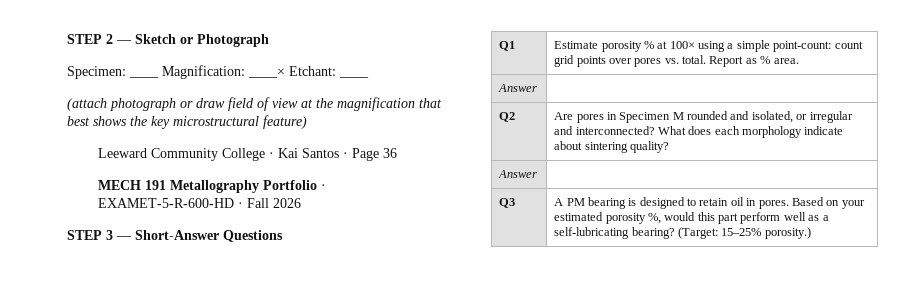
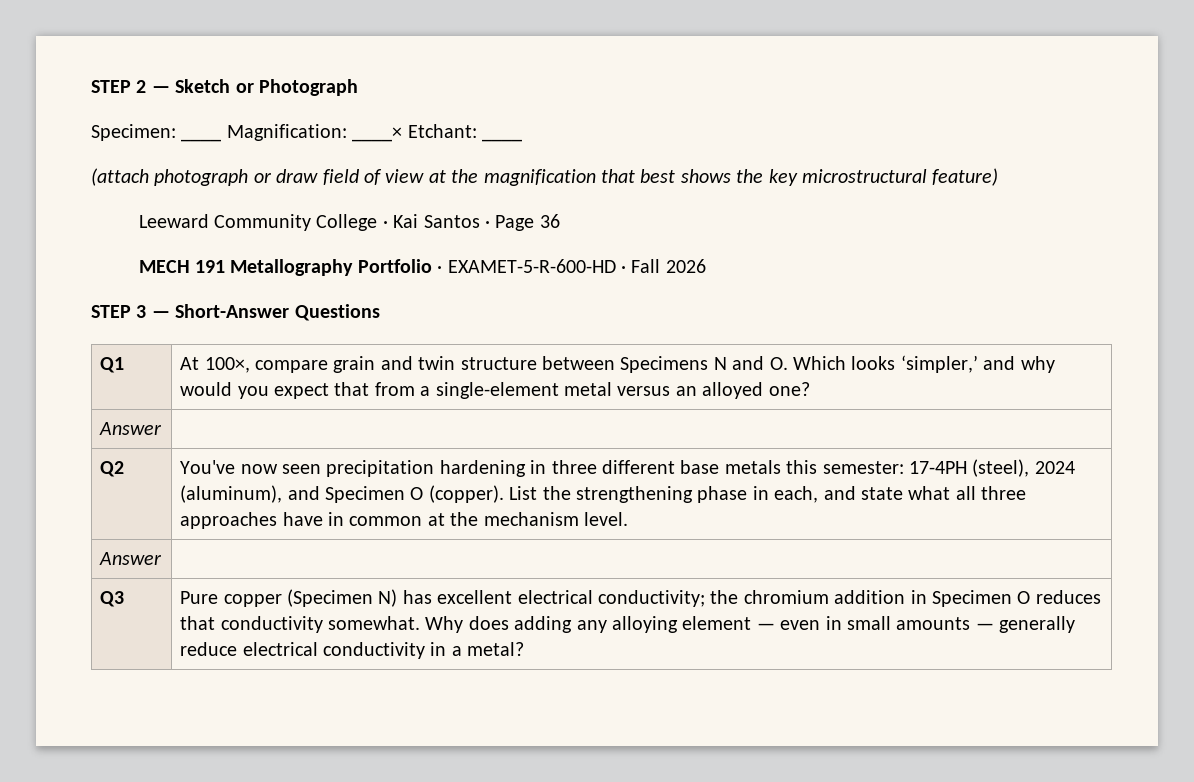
[554,40,863,52] [554,55,799,67] [498,84,538,92] [499,112,516,122] [554,111,853,123] [554,126,844,138] [554,141,669,153] [498,170,538,178] [499,198,516,208] [554,197,865,209] [554,212,829,224] [554,227,811,239] Estimate porosity % at 100× using a simple point-count: count grid points over pores vs. total. Report as % area. // Answer | // Q2 | Are pores in Specimen M rounded and isolated, or irregular and interconnected? What does each morphology indicate about sintering quality? // Answer | // Q3 | A PM bearing is designed to retain oil in pores. Based on your estimated porosity %, would this part perform well as a self-lubricating bearing? (Target: 15–25% porosity.) -> [180,355,1055,373] [180,382,810,399] [99,422,163,435] [100,461,125,477] [180,459,1075,477] [180,485,1027,503] [180,512,629,529] [99,552,163,565] [100,591,125,607] [180,589,1101,607] [180,616,1076,633] [180,642,525,659] At 100×, compare grain and twin structure between Specimens N and O. Which looks ‘simpler,’ and why would you expect that from a single-element metal versus an alloyed one? // Answer | // Q2 | You've now seen precipitation hardening in three different base metals this semester: 17-4PH (steel), 2024 (aluminum), and Specimen O (copper). List the strengthening phase in each, and state what all three approaches have in common at the mechanism level. // Answer | // Q3 | Pure copper (Specimen N) has excellent electrical conductivity; the chromium addition in Specimen O reduces that conductivity somewhat. Why does adding any alloying element — even in small amounts — generally reduce electrical conductivity in a metal?

